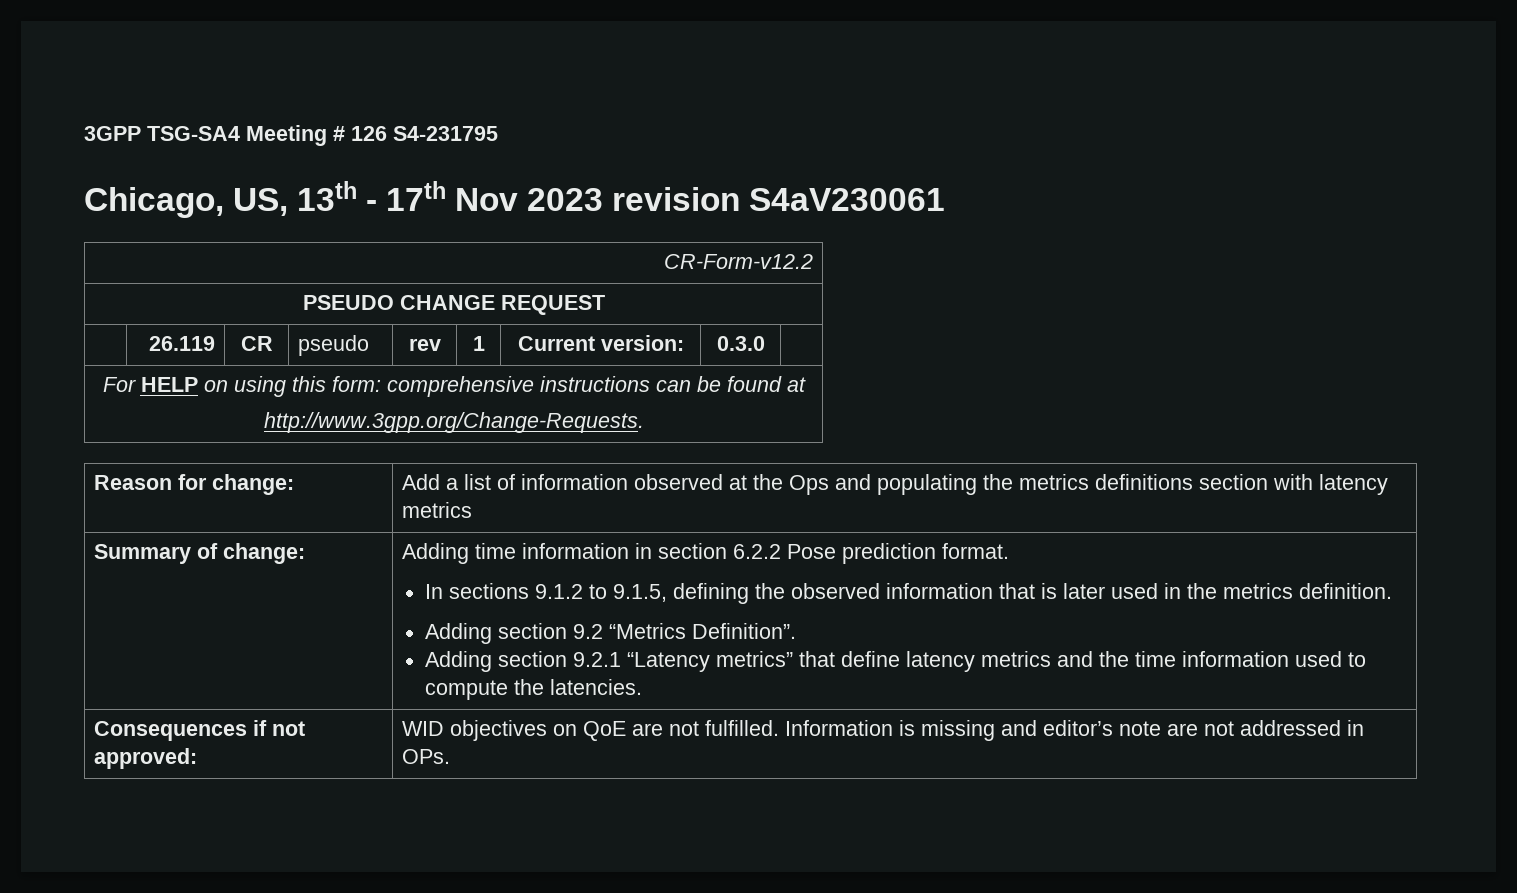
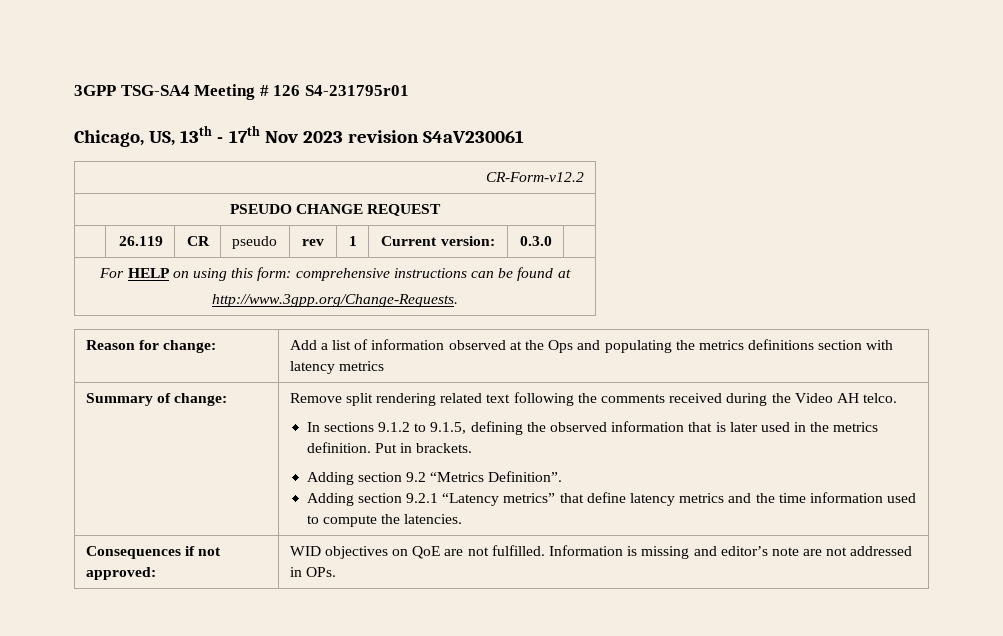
[393,126,498,141] S4-231795 -> [304,85,409,96] S4-231795r01
[401,543,1009,564] Adding time information in section 6.2.2 Pose prediction format. -> [289,392,898,406] Remove split rendering related text following the comments received during the Video AH telco.
(1393, 591) none -> [374,443,473,453] Put in brackets.

